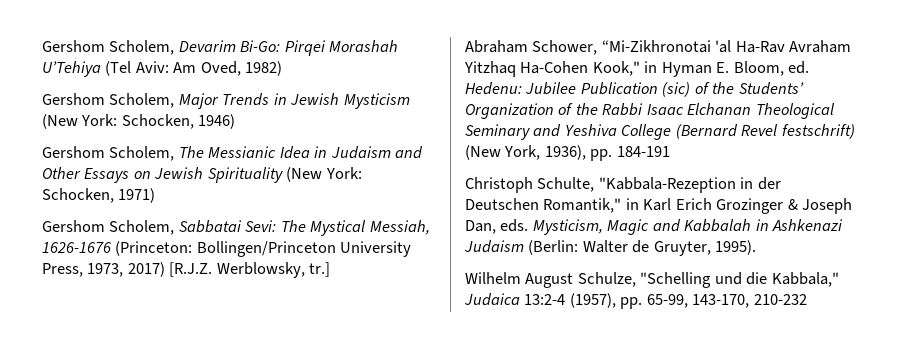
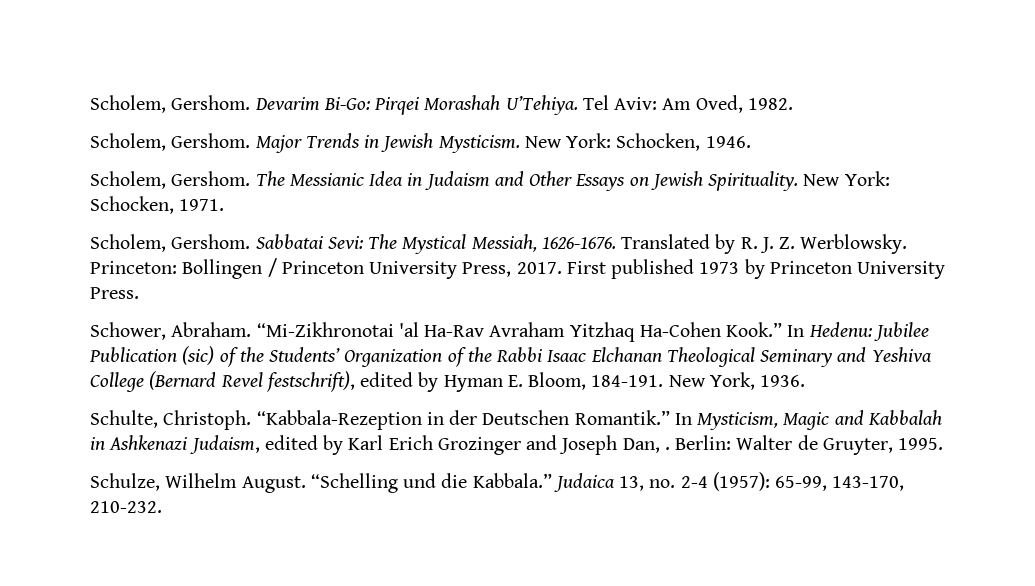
[42,40,175,55] Gershom Scholem, -> [90,95,251,113] Scholem, Gershom.
[42,61,132,77] U’Tehiya (Tel -> [505,95,609,115] U’Tehiya. Tel
[245,61,283,76] [42,93,175,108] 1982) // Gershom Scholem, -> [747,98,793,110] [90,133,251,151] 1982. // Scholem, Gershom.
[343,93,410,109] [42,114,236,129] [42,146,175,161] Mysticism (New York: Schocken, 1946) // Gershom Scholem, -> [438,133,751,153] [90,171,251,189] Mysticism. New York: Schocken, 1946. // Scholem, Gershom.
[207,167,362,183] [42,188,156,203] [42,220,175,235] Spirituality (New York: Schocken, 1971) // Gershom Scholem, -> [708,171,890,191] [90,196,225,214] [90,234,251,252] Spirituality. New York: Schocken, 1971. // Scholem, Gershom.
[42,241,412,257] [42,262,331,278] [465,40,598,55] 1626-1676 (Princeton: Bollingen/Princeton University Press, 1973, 2017) [R.J.Z. Werblowsky, tr.] // Abraham Schower, -> [541,234,908,254] [90,258,946,279] [90,287,139,299] [90,322,252,340] 1626-1676. Translated by R. J. Z. Werblowsky. Princeton: Bollingen / Princeton University Press, 2017. First published 1973 by Princeton University Press. // Schower, Abraham.
[592,61,810,77] Kook," in Hyman E. Bloom, ed. -> [726,322,805,337] Kook.” In
[781,124,855,139] [465,145,670,161] [465,177,781,193] [465,198,853,214] [465,219,529,234] festschrift) (New York, 1936), pp. 184-191 // Christoph Schulte, "Kabbala-Rezeption in der Deutschen Romantik," in Karl Erich Grozinger & Joseph Dan, eds. -> [266,371,806,392] [90,410,692,430] festschrift), edited by Hyman E. Bloom, 184-191. New York, 1936. // Schulte, Christoph. “Kabbala-Rezeption in der Deutschen Romantik.” In
[464,240,757,256] [465,272,839,288] [464,293,643,309] Judaism (Berlin: Walter de Gruyter, 1995). // Wilhelm August Schulze, "Schelling und die Kabbala," Judaica 13:2-4 (1957), pp. -> [189,435,944,455] [90,472,770,493] Judaism, edited by Karl Erich Grozinger and Joseph Dan, . Berlin: Walter de Gruyter, 1995. // Schulze, Wilhelm August. “Schelling und die Kabbala.” Judaica 13, no. 2-4 (1957):
[753,294,807,305] 210-232 -> [90,501,162,513] 210-232.

